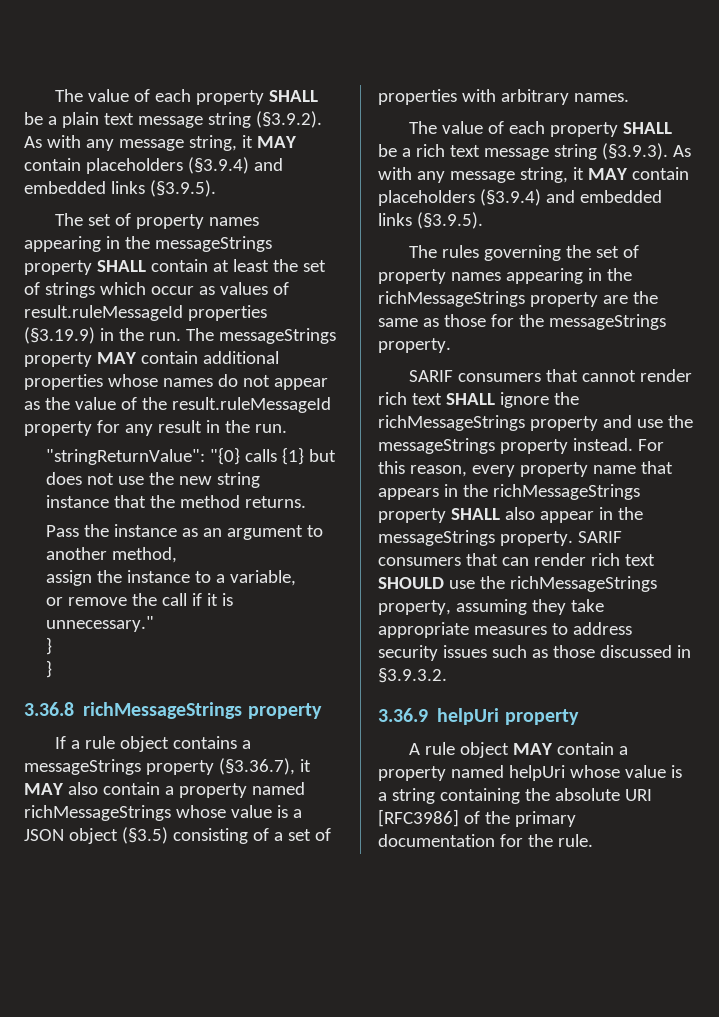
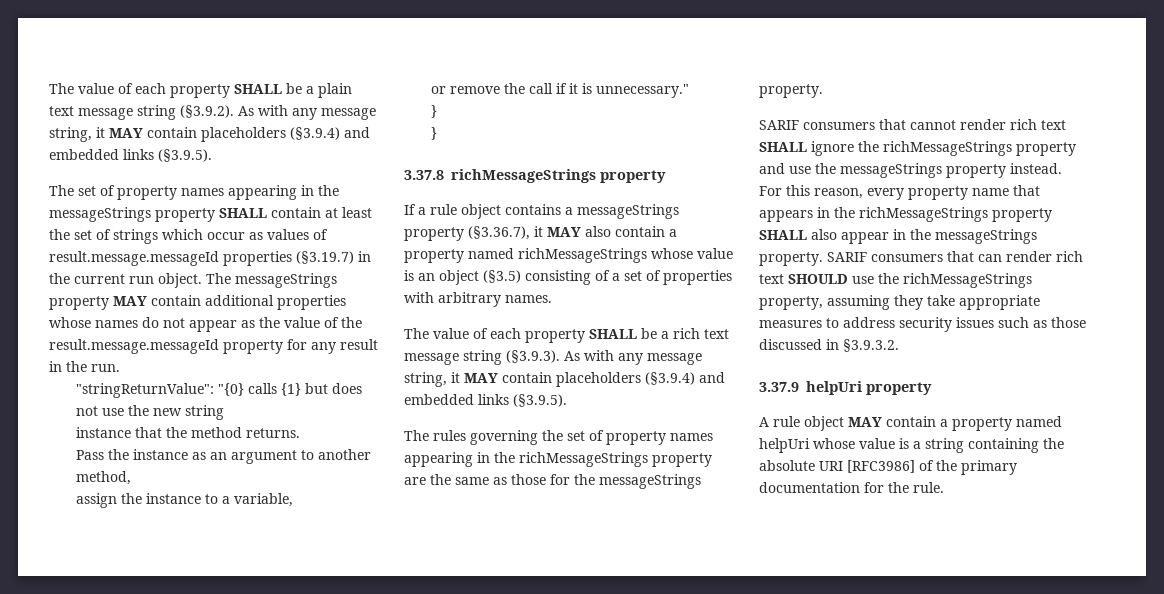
[24,305,267,321] [24,327,181,344] result.ruleMessageId properties (§3.19.9) in the run. -> [49,251,371,266] [49,273,202,288] result.message.messageId properties (§3.19.7) in the current run object.
[171,397,331,413] result.ruleMessageId -> [49,339,219,354] result.message.messageId
[24,702,74,716] 3.36.8 -> [404,170,444,180] 3.37.8
[292,809,302,818] [24,829,64,841] a JSON -> [418,273,435,281] an
[378,708,428,722] 3.36.9 -> [759,382,799,392] 3.37.9

